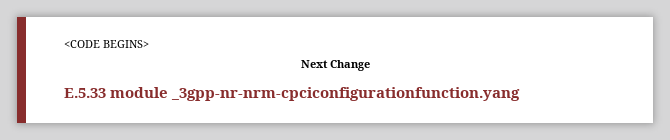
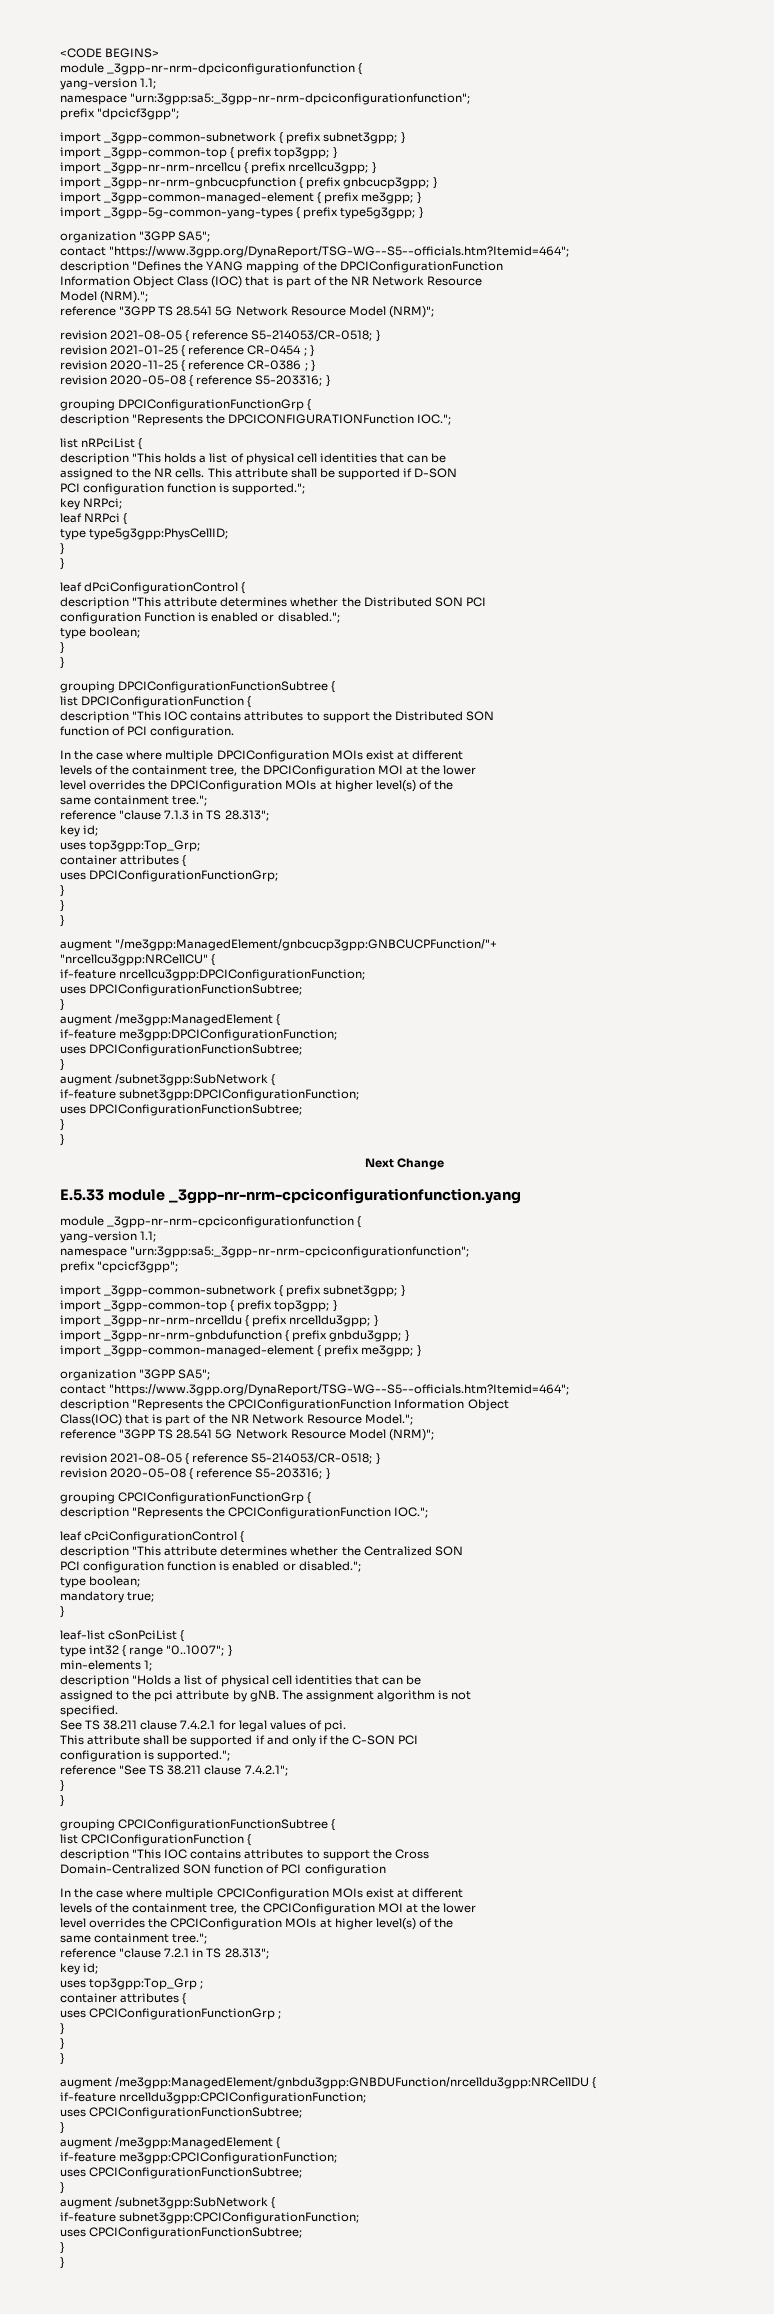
(149, 44) none -> [60,63,363,75] [60,78,157,90] [60,93,471,105] [60,108,180,120] [60,132,405,144] [60,147,337,159] [60,162,376,174] [60,177,437,189] [60,192,421,204] [60,207,423,219] [60,231,211,243] [60,246,570,258] [60,261,503,273] [60,276,483,288] [60,291,149,303] [60,306,434,318] [60,330,380,342] [60,345,314,357] [60,360,315,372] [60,375,330,387] [60,399,312,411] [60,414,452,426] [60,438,143,450] [60,453,447,465] [60,468,458,480] [60,483,306,495] [60,498,123,510] [60,513,128,525] [60,528,229,540] [60,543,64,555] [60,558,64,570] [60,582,246,594] [60,597,486,609] [60,612,340,624] [60,627,141,639] [60,642,64,654] [60,657,64,669] [60,681,336,693] [60,696,252,708] [60,711,494,723] [60,726,235,738] [60,750,463,762] [60,765,477,777] [60,780,453,792] [60,795,208,806] [60,810,269,821] [60,825,99,837] [60,840,201,852] [60,855,187,867] [60,870,279,882] [60,885,64,897] [60,900,64,912] [60,915,64,927] [60,939,498,951] [60,954,216,966] [60,969,366,981] [60,984,303,996] [60,999,64,1011] [60,1014,281,1026] [60,1029,338,1041] [60,1044,303,1056] [60,1059,64,1071] [60,1074,276,1086] [60,1089,360,1101] [60,1104,303,1116] [60,1119,64,1131] [60,1134,64,1146] // module _3gpp-nr-nrm-dpciconfigurationfunction { // yang-version 1.1; // namespace "urn:3gpp:sa5:_3gpp-nr-nrm-dpciconfigurationfunction"; // prefix "dpcicf3gpp"; // import _3gpp-common-subnetwork { prefix subnet3gpp; } // import _3gpp-common-top { prefix top3gpp; } // import _3gpp-nr-nrm-nrcellcu { prefix nrcellcu3gpp; } // import _3gpp-nr-nrm-gnbcucpfunction { prefix gnbcucp3gpp; } // import _3gpp-common-managed-element { prefix me3gpp; } // import _3gpp-5g-common-yang-types { prefix type5g3gpp; } // organization "3GPP SA5"; // contact "https://www.3gpp.org/DynaReport/TSG-WG--S5--officials.htm?Itemid=464"; // description "Defines the YANG mapping of the DPCIConfigurationFunction // Information Object Class (IOC) that is part of the NR Network Resource // Model (NRM)."; // reference "3GPP TS 28.541 5G Network Resource Model (NRM)"; // revision 2021-08-05 { reference S5-214053/CR-0518; } // revision 2021-01-25 { reference CR-0454 ; } // revision 2020-11-25 { reference CR-0386 ; } // revision 2020-05-08 { reference S5-203316; } // grouping DPCIConfigurationFunctionGrp { // description "Represents the DPCICONFIGURATIONFunction IOC."; // list nRPciList { // description "This holds a list of physical cell identities that can be // assigned to the NR cells. This attribute shall be supported if D-SON // PCI configuration function is supported."; // key NRPci; // leaf NRPci { // type type5g3gpp:PhysCellID; // } // } // leaf dPciConfigurationControl { // description "This attribute determines whether the Distributed SON PCI // configuration Function is enabled or disabled."; // type boolean; // } // } // grouping DPCIConfigurationFunctionSubtree { // list DPCIConfigurationFunction { // description "This IOC contains attributes to support the Distributed SON // function of PCI configuration. // In the case where multiple DPCIConfiguration MOIs exist at different // levels of the containment tree, the DPCIConfiguration MOI at the lower // level overrides the DPCIConfiguration MOIs at higher level(s) of the // same containment tree."; // reference "clause 7.1.3 in TS 28.313"; // key id; // uses top3gpp:Top_Grp; // container attributes { // uses DPCIConfigurationFunctionGrp; // } // } // } // augment "/me3gpp:ManagedElement/gnbcucp3gpp:GNBCUCPFunction/"+ // "nrcellcu3gpp:NRCellCU" { // if-feature nrcellcu3gpp:DPCIConfigurationFunction; // uses DPCIConfigurationFunctionSubtree; // } // augment /me3gpp:ManagedElement { // if-feature me3gpp:DPCIConfigurationFunction; // uses DPCIConfigurationFunctionSubtree; // } // augment /subnet3gpp:SubNetwork { // if-feature subnet3gpp:DPCIConfigurationFunction; // uses DPCIConfigurationFunctionSubtree; // } // }
(521, 94) none -> [60,1216,362,1228] [60,1231,157,1243] [60,1246,470,1258] [60,1261,179,1273] [60,1285,405,1297] [60,1300,337,1312] [60,1315,378,1327] [60,1330,409,1342] [60,1345,421,1357] [60,1369,211,1381] [60,1384,570,1396] [60,1399,509,1411] [60,1414,413,1426] [60,1429,434,1441] [60,1453,380,1465] [60,1468,330,1480] [60,1492,312,1504] [60,1507,429,1519] [60,1531,245,1543] [60,1546,463,1558] [60,1561,361,1573] [60,1576,141,1588] [60,1591,155,1603] [60,1606,64,1618] [60,1630,185,1642] [60,1645,232,1657] [60,1660,153,1671] [60,1675,422,1687] [60,1690,472,1702] [60,1705,118,1717] [60,1720,346,1732] [60,1735,419,1747] [60,1750,231,1762] [60,1765,288,1776] [60,1780,64,1792] [60,1795,64,1807] [60,1819,336,1831] [60,1834,252,1846] [60,1849,429,1861] [60,1864,386,1876] [60,1888,463,1900] [60,1903,477,1915] [60,1918,453,1930] [60,1933,208,1944] [60,1948,269,1959] [60,1963,99,1975] [60,1978,204,1990] [60,1993,187,2005] [60,2008,282,2020] [60,2023,64,2035] [60,2038,64,2050] [60,2053,64,2065] [60,2077,597,2089] [60,2092,367,2104] [60,2107,303,2119] [60,2122,64,2134] [60,2137,281,2149] [60,2152,338,2164] [60,2167,303,2179] [60,2182,64,2194] [60,2197,276,2209] [60,2212,360,2224] [60,2227,303,2239] [60,2242,64,2254] [60,2257,64,2269] // module _3gpp-nr-nrm-cpciconfigurationfunction { // yang-version 1.1; // namespace "urn:3gpp:sa5:_3gpp-nr-nrm-cpciconfigurationfunction"; // prefix "cpcicf3gpp"; // import _3gpp-common-subnetwork { prefix subnet3gpp; } // import _3gpp-common-top { prefix top3gpp; } // import _3gpp-nr-nrm-nrcelldu { prefix nrcelldu3gpp; } // import _3gpp-nr-nrm-gnbdufunction { prefix gnbdu3gpp; } // import _3gpp-common-managed-element { prefix me3gpp; } // organization "3GPP SA5"; // contact "https://www.3gpp.org/DynaReport/TSG-WG--S5--officials.htm?Itemid=464"; // description "Represents the CPCIConfigurationFunction Information Object // Class(IOC) that is part of the NR Network Resource Model."; // reference "3GPP TS 28.541 5G Network Resource Model (NRM)"; // revision 2021-08-05 { reference S5-214053/CR-0518; } // revision 2020-05-08 { reference S5-203316; } // grouping CPCIConfigurationFunctionGrp { // description "Represents the CPCIConfigurationFunction IOC."; // leaf cPciConfigurationControl { // description "This attribute determines whether the Centralized SON // PCI configuration function is enabled or disabled."; // type boolean; // mandatory true; // } // leaf-list cSonPciList { // type int32 { range "0..1007"; } // min-elements 1; // description "Holds a list of physical cell identities that can be // assigned to the pci attribute by gNB. The assignment algorithm is not // specified. // See TS 38.211 clause 7.4.2.1 for legal values of pci. // This attribute shall be supported if and only if the C-SON PCI // configuration is supported."; // reference "See TS 38.211 clause 7.4.2.1"; // } // } // grouping CPCIConfigurationFunctionSubtree { // list CPCIConfigurationFunction { // description "This IOC contains attributes to support the Cross // Domain-Centralized SON function of PCI configuration // In the case where multiple CPCIConfiguration MOIs exist at different // levels of the containment tree, the CPCIConfiguration MOI at the lower // level overrides the CPCIConfiguration MOIs at higher level(s) of the // same containment tree."; // reference "clause 7.2.1 in TS 28.313"; // key id; // uses top3gpp:Top_Grp ; // container attributes { // uses CPCIConfigurationFunctionGrp ; // } // } // } // augment /me3gpp:ManagedElement/gnbdu3gpp:GNBDUFunction/nrcelldu3gpp:NRCellDU { // if-feature nrcelldu3gpp:CPCIConfigurationFunction; // uses CPCIConfigurationFunctionSubtree; // } // augment /me3gpp:ManagedElement { // if-feature me3gpp:CPCIConfigurationFunction; // uses CPCIConfigurationFunctionSubtree; // } // augment /subnet3gpp:SubNetwork { // if-feature subnet3gpp:CPCIConfigurationFunction; // uses CPCIConfigurationFunctionSubtree; // } // }

